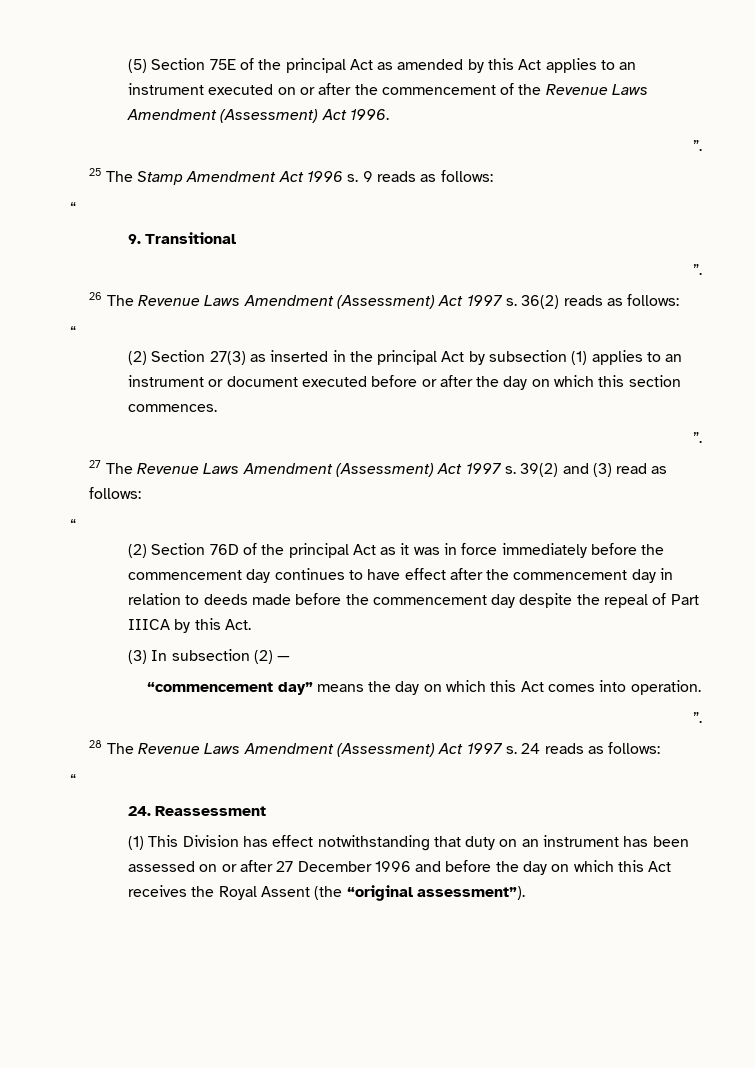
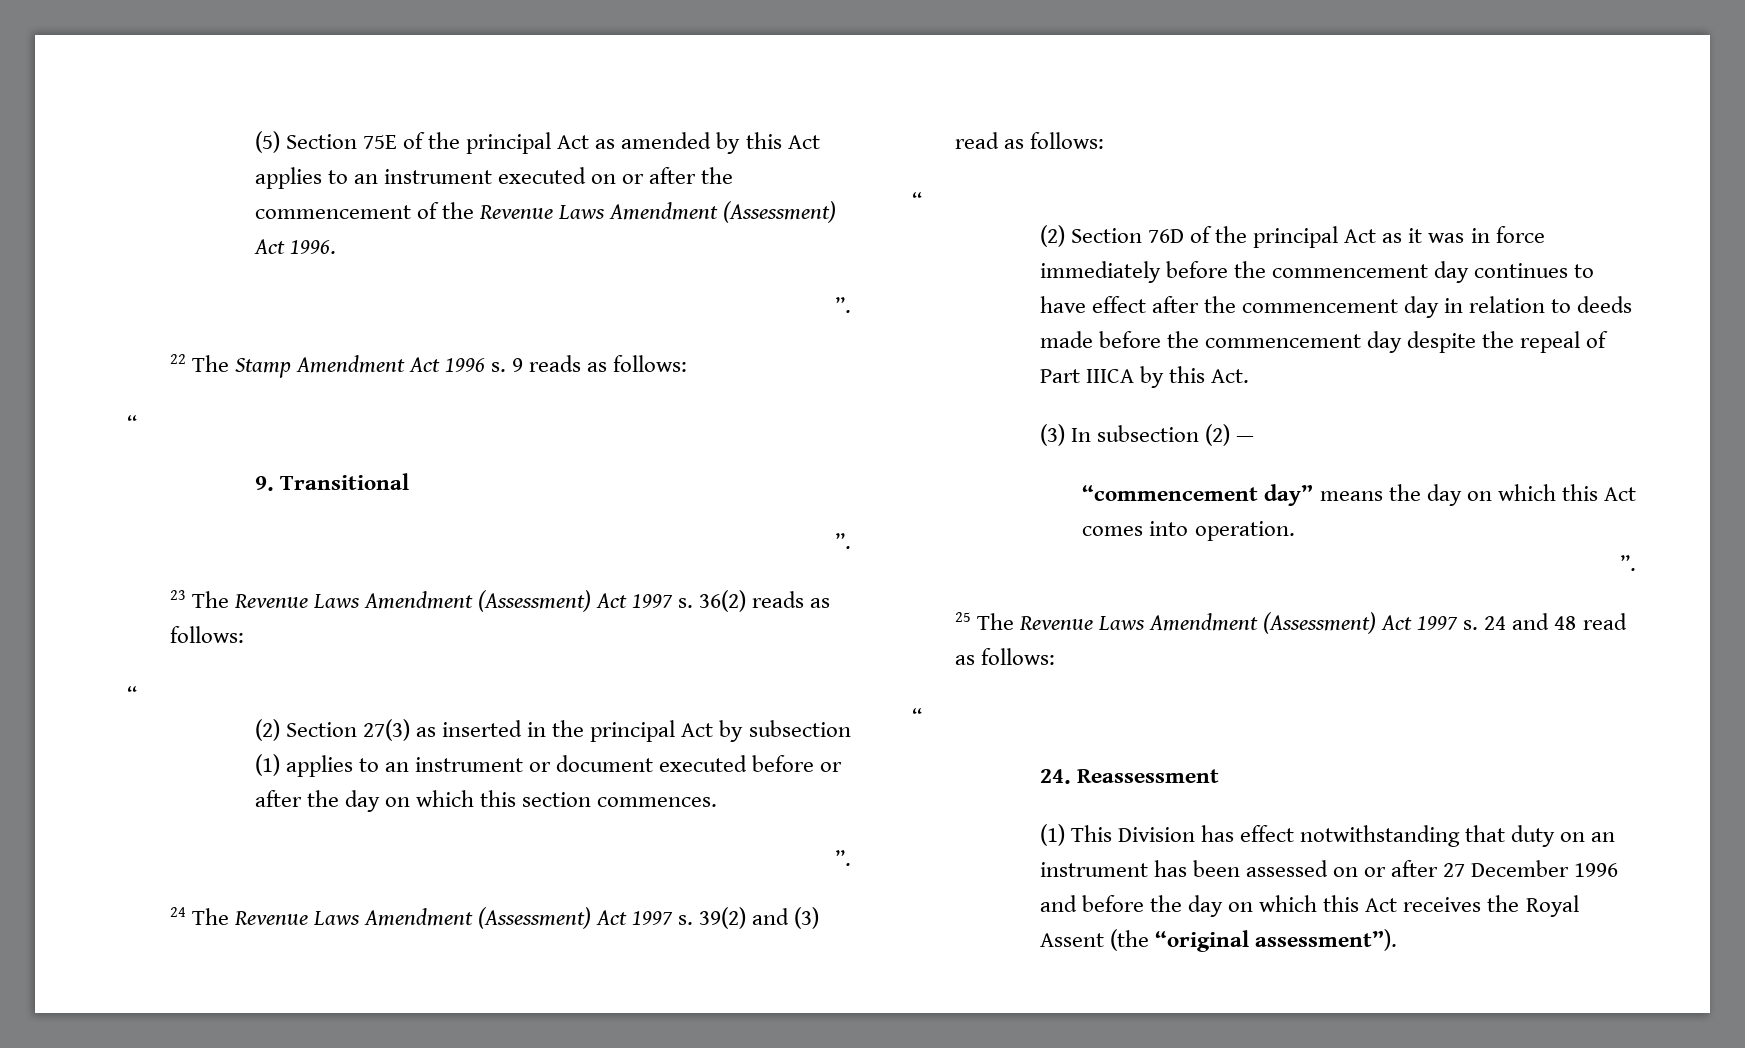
[89,168,102,176] 25 -> [169,354,186,364] 22
[89,292,103,300] 26 -> [169,590,186,600] 23
[89,460,102,468] 27 -> [169,907,186,917] 24
[89,740,103,748] 28 -> [954,612,971,622] 25
[544,743,584,754] reads -> [1512,613,1627,630] and 48 read

